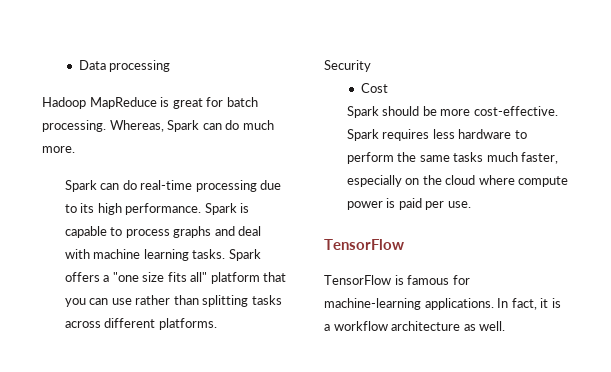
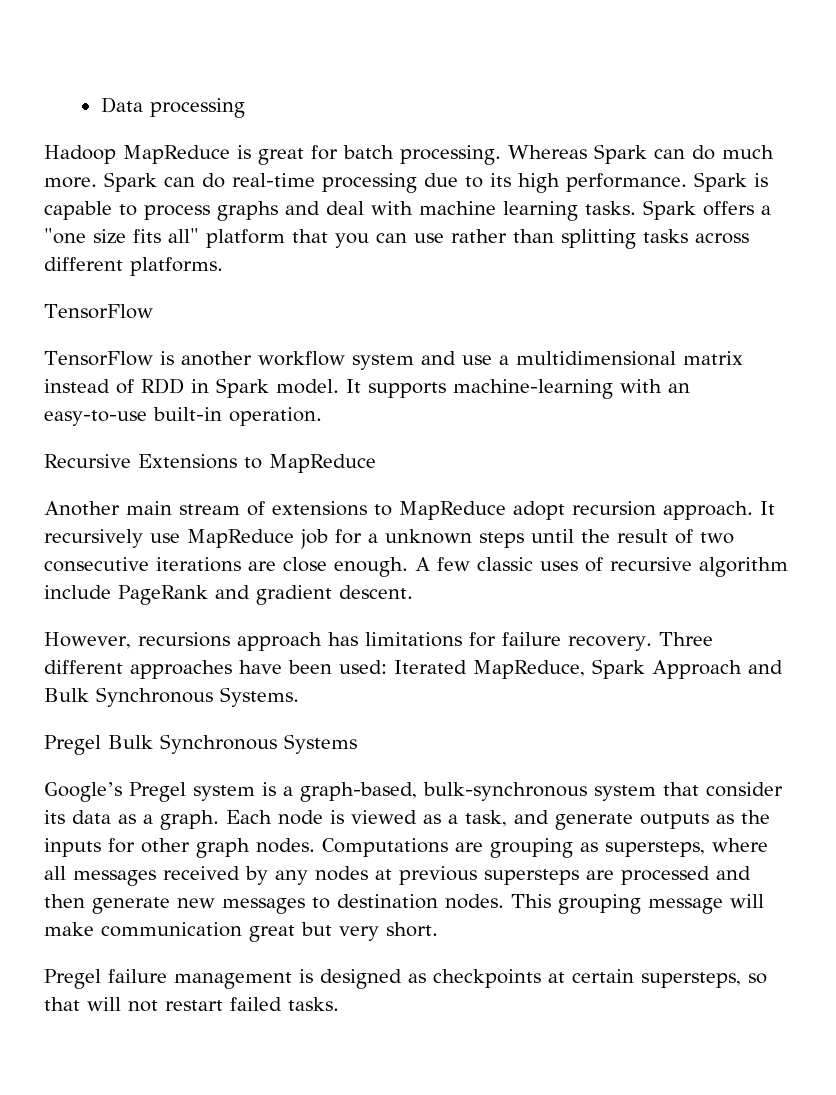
[109,120,164,132] Whereas, -> [508,145,587,159] Whereas
(75, 149) // -> (97, 182) none
[324,60,371,72] [360,83,388,93] [346,106,558,118] [346,129,527,141] [346,152,559,164] [346,175,569,187] [346,198,471,210] [324,239,404,250] [324,275,470,285] [324,298,561,310] [324,321,506,331] Security // Cost // Spark should be more cost-effective. Spark requires less hardware to perform the same tasks much faster, especially on the cloud where compute power is paid per use. // TensorFlow // TensorFlow is famous for machine-learning applications. In fact, it is a workflow architecture as well. -> [44,304,153,319] [44,351,743,370] [44,378,690,399] [44,407,322,426] [44,454,376,473] [44,501,775,520] [44,529,734,549] [44,557,788,577] [44,585,413,605] [44,632,713,651] [44,659,783,679] [44,687,299,707] [44,734,357,755] [44,782,783,802] [44,810,770,830] [44,838,768,858] [44,866,751,886] [44,894,764,914] [44,922,438,942] [44,969,767,989] [44,997,339,1012] TensorFlow // TensorFlow is another workflow system and use a multidimensional matrix instead of RDD in Spark model. It supports machine-learning with an easy-to-use built-in operation. // Recursive Extensions to MapReduce // Another main stream of extensions to MapReduce adopt recursion approach. It recursively use MapReduce job for a unknown steps until the result of two consecutive iterations are close enough. A few classic uses of recursive algorithm include PageRank and gradient descent. // However, recursions approach has limitations for failure recovery. Three different approaches have been used: Iterated MapReduce, Spark Approach and Bulk Synchronous Systems. // Pregel Bulk Synchronous Systems // Google’s Pregel system is a graph-based, bulk-synchronous system that consider its data as a graph. Each node is viewed as a task, and generate outputs as the inputs for other graph nodes. Computations are grouping as supersteps, where all messages received by any nodes at previous supersteps are processed and then generate new messages to destination nodes. This grouping message will make communication great but very short. // Pregel failure management is designed as checkpoints at certain supersteps, so that will not restart failed tasks.

